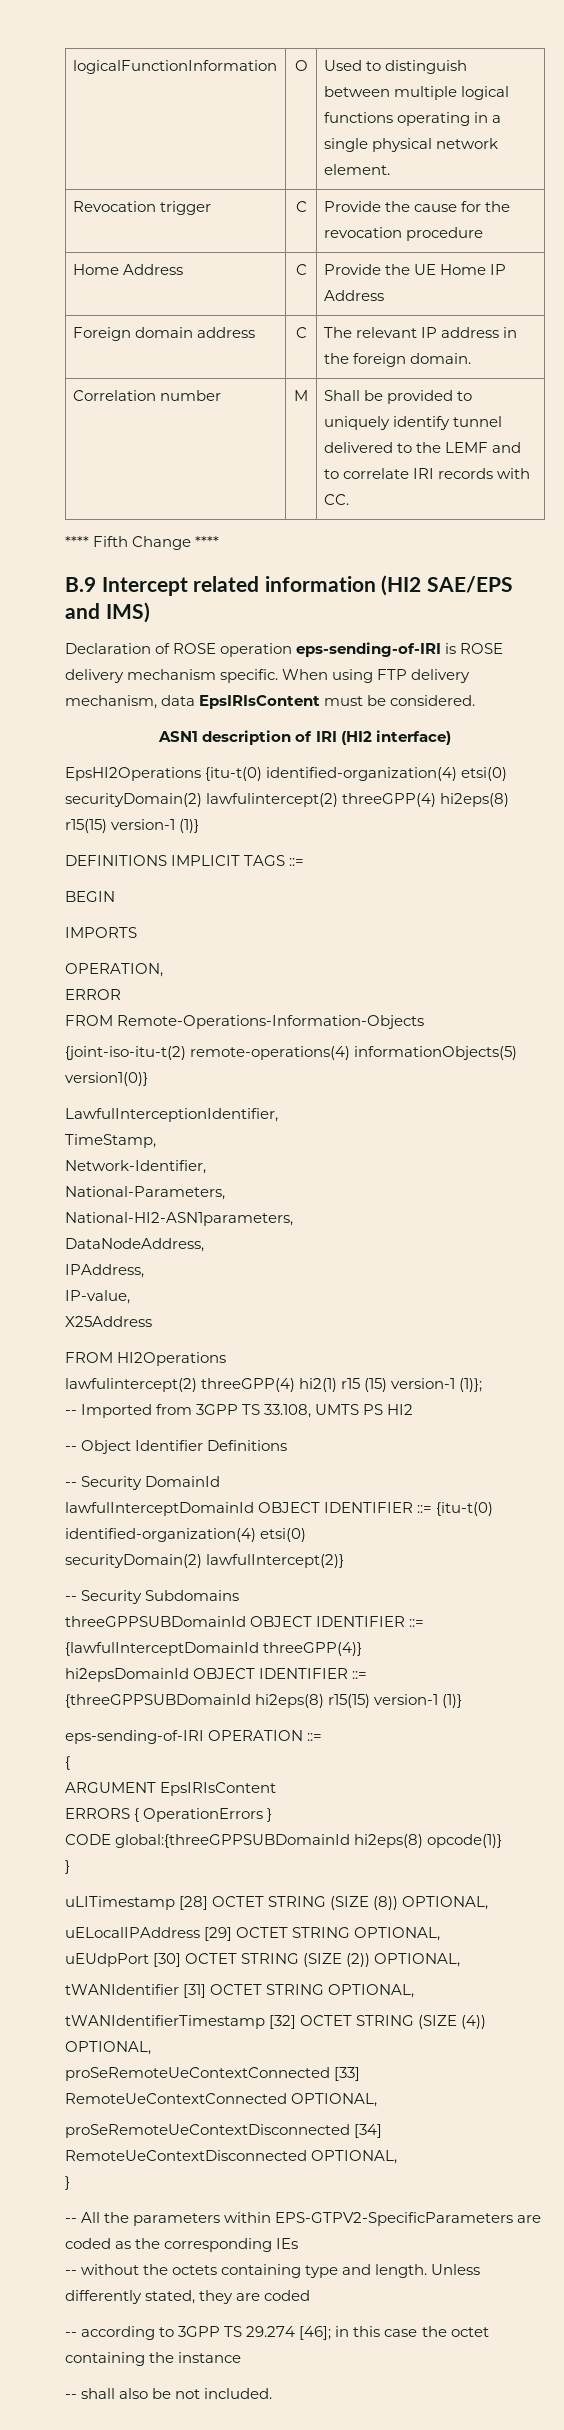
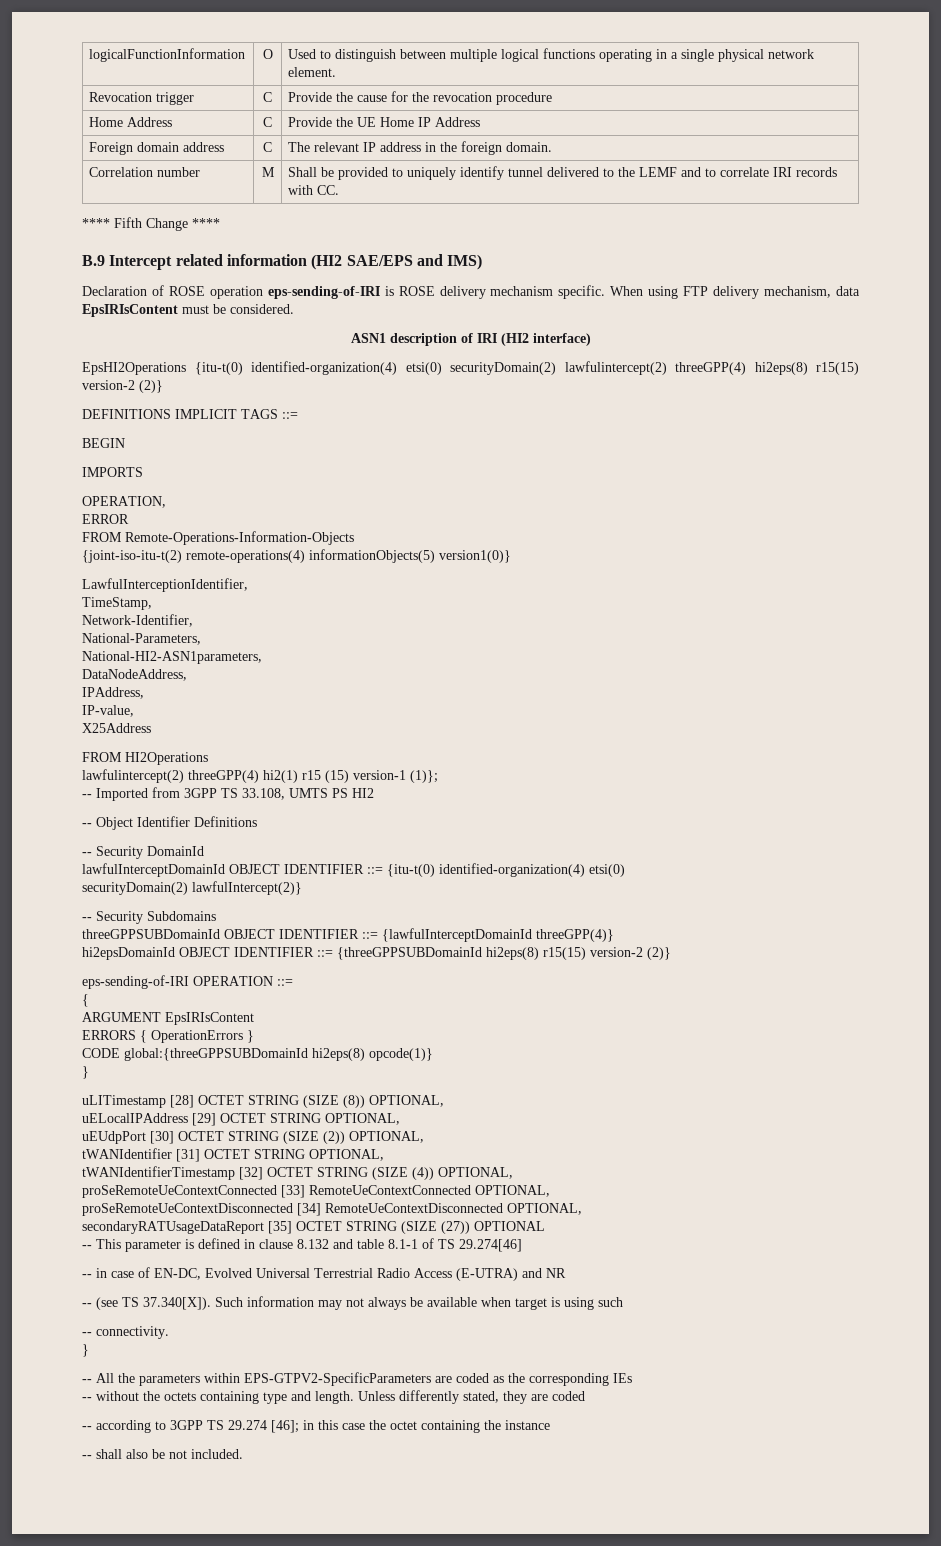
[111,819,200,833] version-1 (1)} -> [82,380,163,393] version-2 (2)}
[374,1694,463,1708] version-1 (1)} -> [590,947,671,960] version-2 (2)}
(398, 2157) none -> [82,1221,545,1234] [82,1238,522,1252] [82,1267,566,1281] [82,1296,623,1310] [82,1326,169,1339] // secondaryRATUsageDataReport [35] OCTET STRING (SIZE (27)) OPTIONAL // -- This parameter is defined in clause 8.132 and table 8.1-1 of TS 29.274[46] // -- in case of EN-DC, Evolved Universal Terrestrial Radio Access (E-UTRA) and NR // -- (see TS 37.340[X]). Such information may not always be available when target is using such // -- connectivity.

